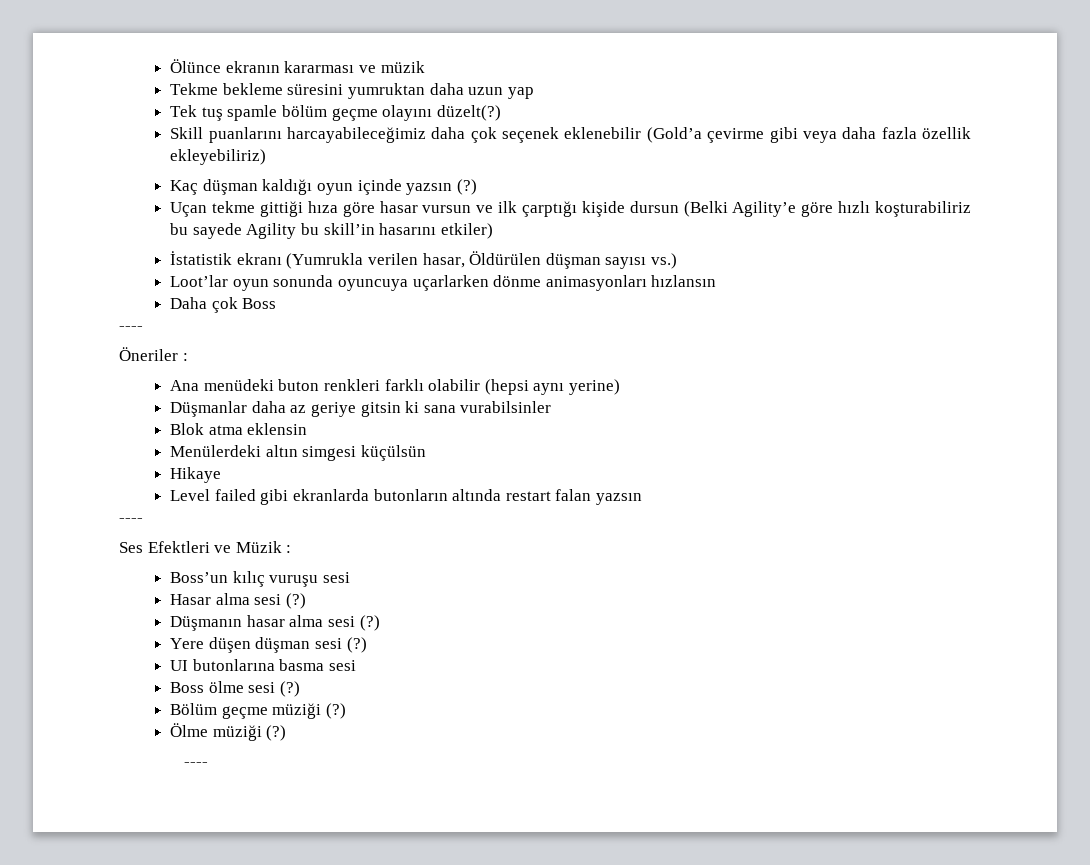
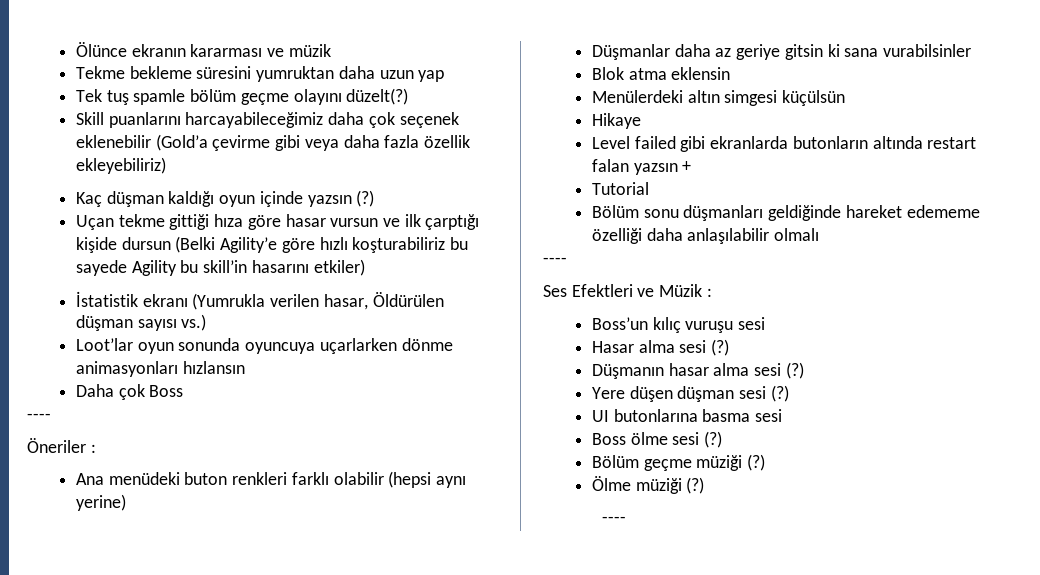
(642, 499) none -> [682,161,692,172] [591,182,649,195] [591,205,980,221] [591,228,820,244] + // Tutorial // Bölüm sonu düşmanları geldiğinde hareket edememe özelliği daha anlaşılabilir olmalı

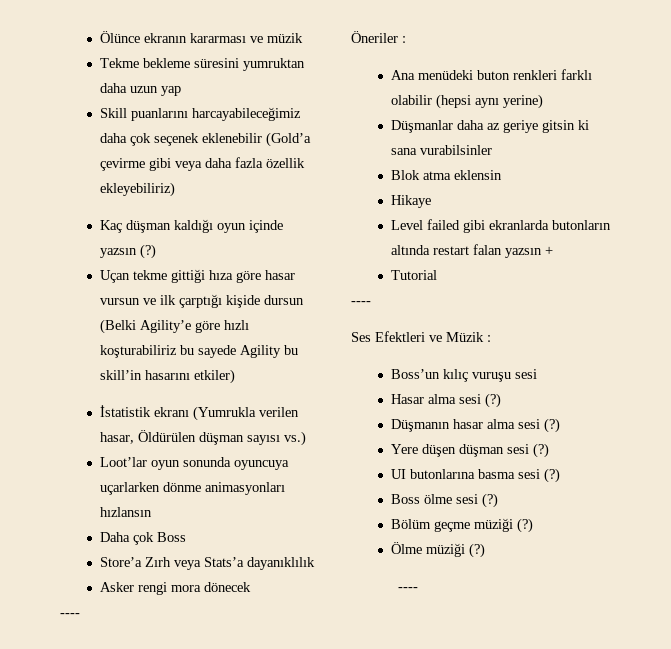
[75,88,409,105] // Tek tuş spamle bölüm geçme olayını düzelt(?) -> (181, 91) none
(184, 391) none -> [99,557,315,570] [99,582,251,595] // Store’a Zırh veya Stats’a dayanıklılık // Asker rengi mora dönecek
[591,90,846,106] // Menülerdeki altın simgesi küçülsün -> (502, 175) none
[591,205,980,221] [591,228,820,244] // Bölüm sonu düşmanları geldiğinde hareket edememe özelliği daha anlaşılabilir olmalı -> (437, 275) none
(783, 415) none -> [543,468,560,483] (?)

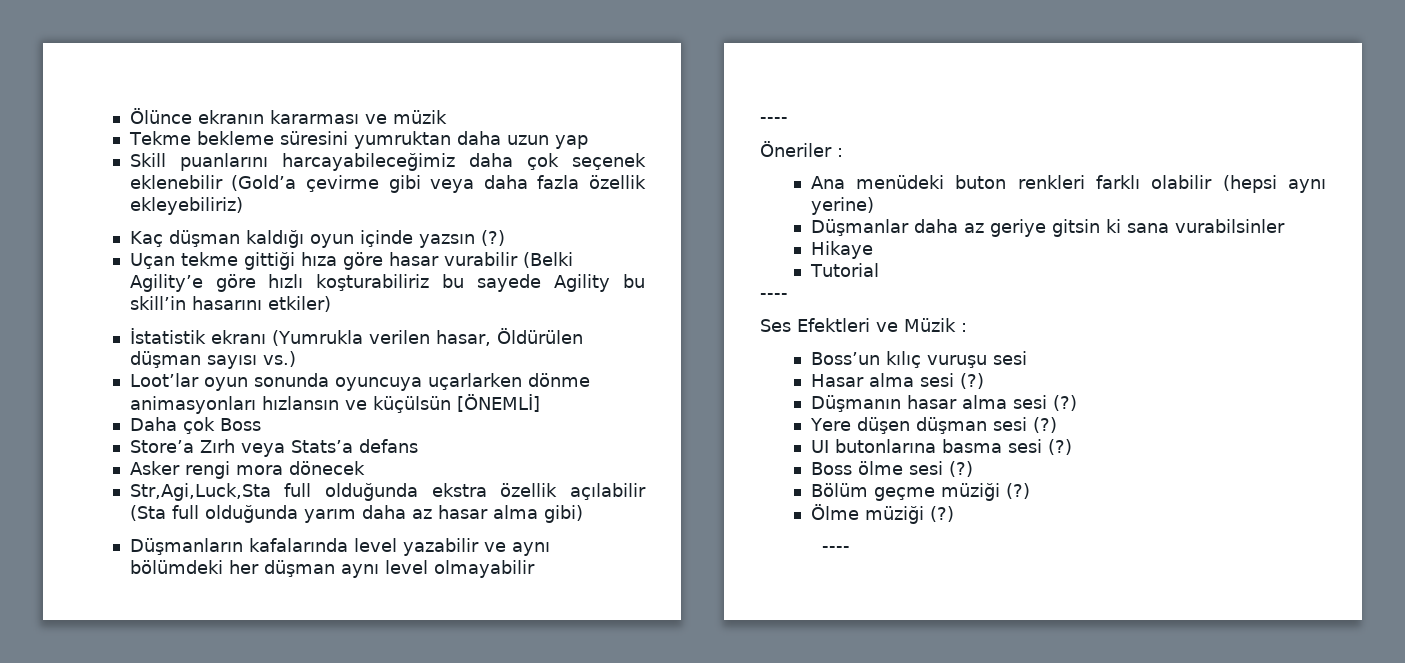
[99,294,304,308] vursun ve ilk çarptığı kişide dursun -> [443,252,518,266] vurabilir
(152, 512) none -> [344,394,540,413] ve küçülsün [ÖNEMLİ]
[246,557,315,570] dayanıklılık -> [358,439,418,453] defans
(251, 587) none -> [129,483,646,501] [129,505,583,523] [129,538,550,556] [129,560,535,578] // Str,Agi,Luck,Sta full olduğunda ekstra özellik açılabilir (Sta full olduğunda yarım daha az hasar alma gibi) // Düşmanların kafalarında level yazabilir ve aynı bölümdeki her düşman aynı level olmayabilir
[390,170,502,180] [390,195,431,208] [390,219,611,233] [390,244,553,258] Blok atma eklensin // Hikaye // Level failed gibi ekranlarda butonların altında restart falan yazsın + -> [810,241,873,259] Hikaye

